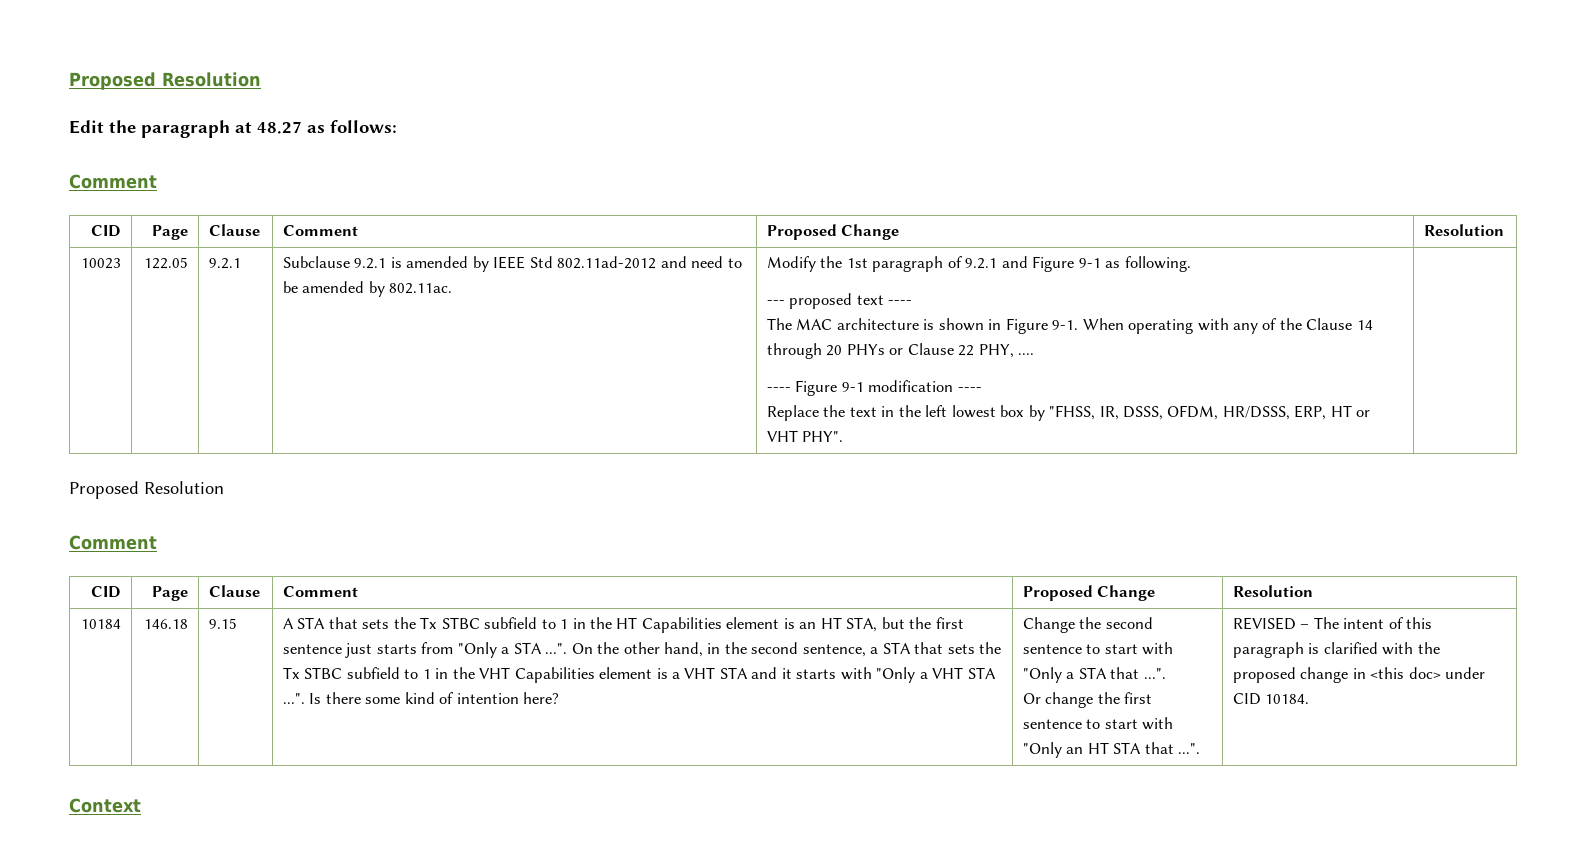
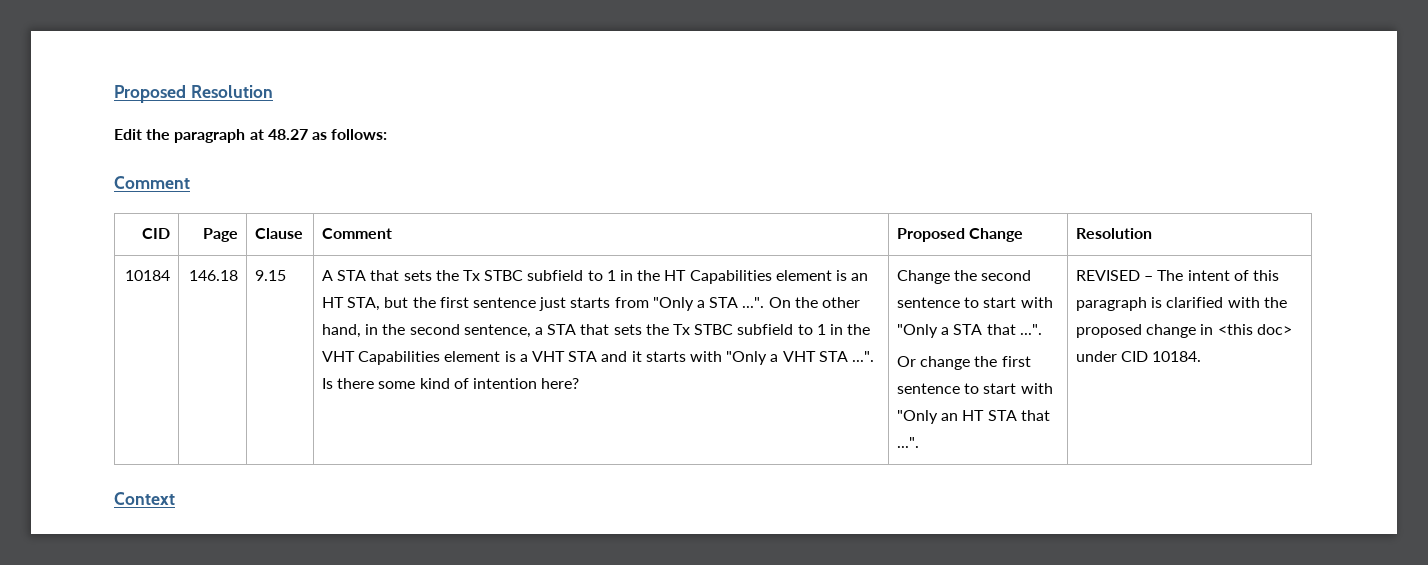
[81,258,122,269] [144,257,189,269] [208,258,241,269] [282,256,742,272] [282,281,453,297] [766,256,1191,272] [766,293,913,309] [766,318,1373,334] [766,343,1035,359] [766,380,982,396] [766,405,1371,421] [766,430,844,442] [69,481,224,499] [69,535,157,550] [91,586,122,598] [152,586,189,601] [208,585,260,597] [282,586,358,597] [1022,585,1156,601] [1232,585,1313,597] // 10023 | 122.05 | 9.2.1 | Subclause 9.2.1 is amended by IEEE Std 802.11ad-2012 and need to be amended by 802.11ac. | Modify the 1st paragraph of 9.2.1 and Figure 9-1 as following. // --- proposed text ---- // The MAC architecture is shown in Figure 9-1. When operating with any of the Clause 14 through 20 PHYs or Clause 22 PHY, .... // ---- Figure 9-1 modification ---- // Replace the text in the left lowest box by "FHSS, IR, DSSS, OFDM, HR/DSSS, ERP, HT or VHT PHY". | // Proposed Resolution // Comment // CID | Page | Clause | Comment | Proposed Change | Resolution -> (1153, 233) none

